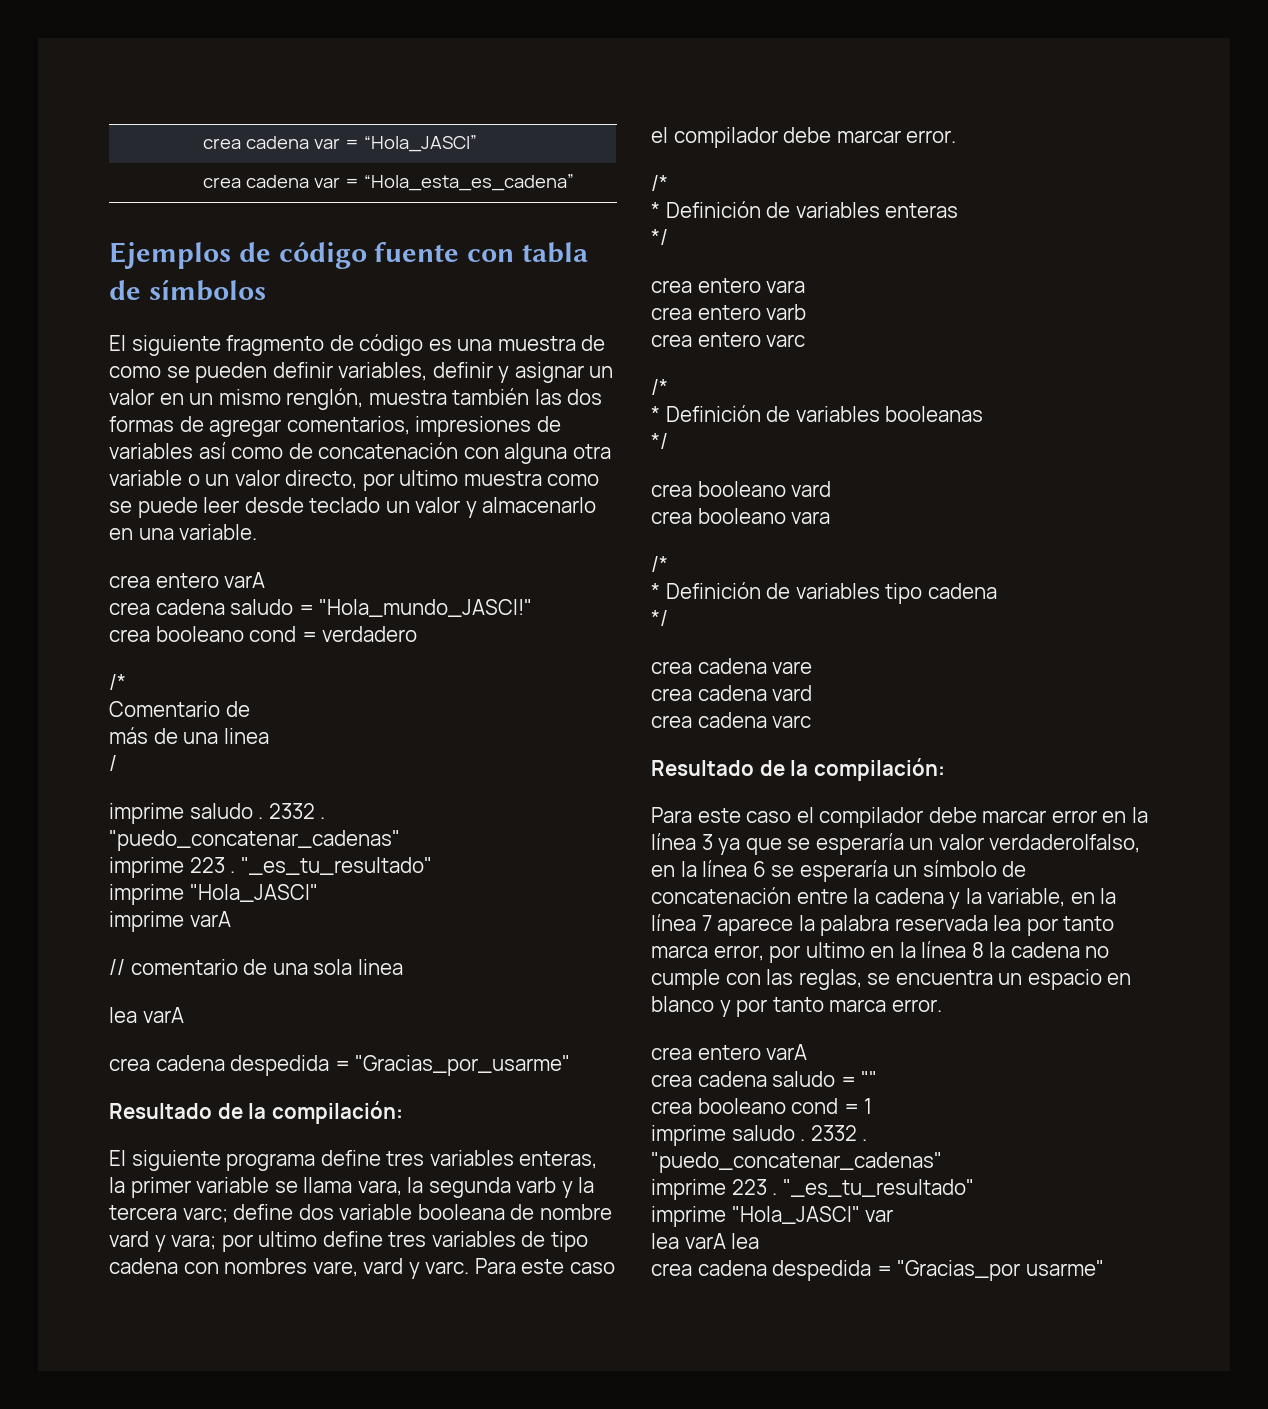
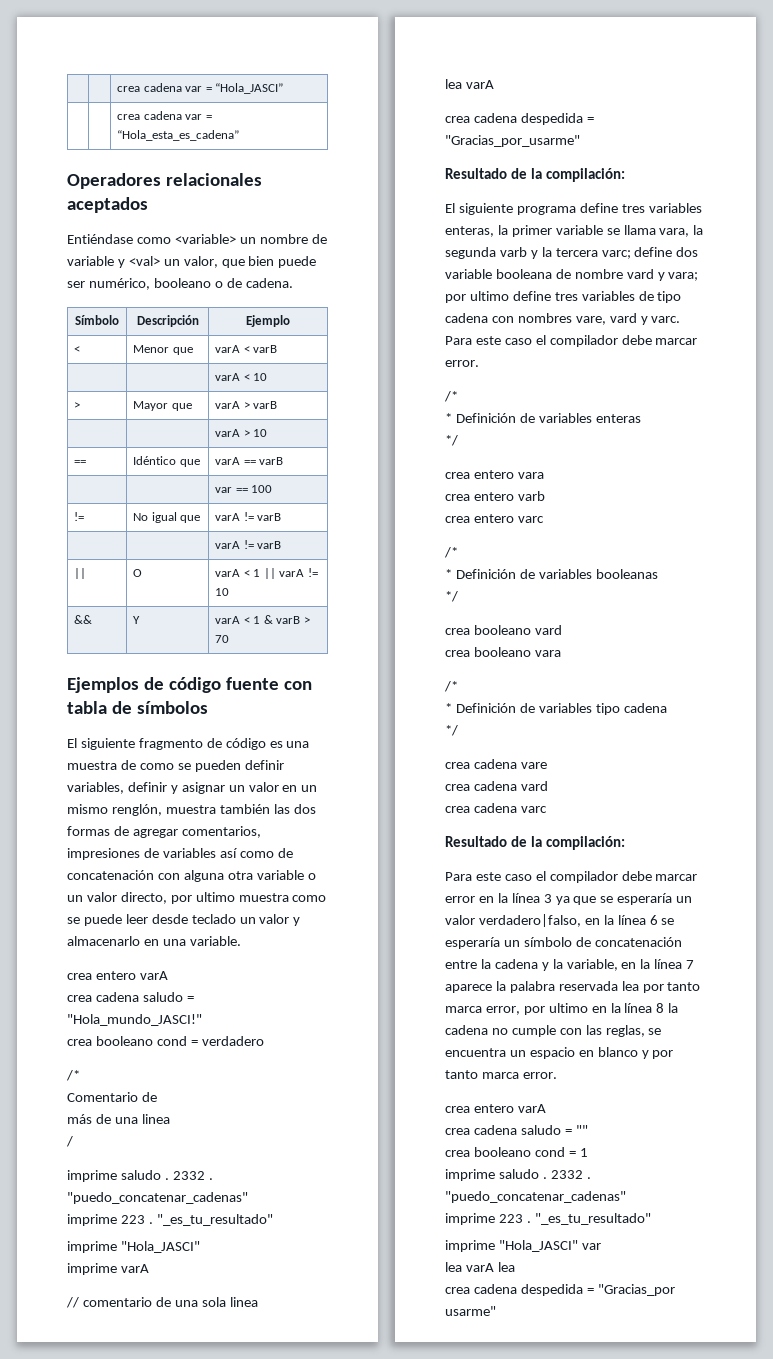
(575, 182) none -> [67,173,262,189] [67,197,148,213] [67,234,327,244] [67,256,317,268] [67,278,293,290] [75,315,119,325] [136,315,199,327] [246,315,290,327] [74,346,81,353] [133,345,193,355] [215,345,278,353] [215,373,268,381] [74,402,81,409] [133,401,192,411] [215,401,278,409] [215,429,268,437] [74,460,87,465] [133,456,200,467] [215,457,284,465] [215,485,273,493] [74,512,85,521] [133,512,201,523] [215,512,282,521] [215,540,282,549] [74,568,87,579] [133,569,143,577] [215,568,318,579] [215,588,230,596] [74,615,93,624] [133,616,141,624] [215,615,310,624] [215,635,230,643] // Operadores relacionales aceptados // Entiéndase como <variable> un nombre de variable y <val> un valor, que bien puede ser numérico, booleano o de cadena. // Símbolo | Descripción | Ejemplo // < | Menor que | varA < varB // | | varA < 10 // > | Mayor que | varA > varB // | | varA > 10 // == | Idéntico que | varA == varB // | | var == 100 // != | No igual que | varA != varB // | | varA != varB // || | O | varA < 1 || varA != 10 // && | Y | varA < 1 & varB > 70

